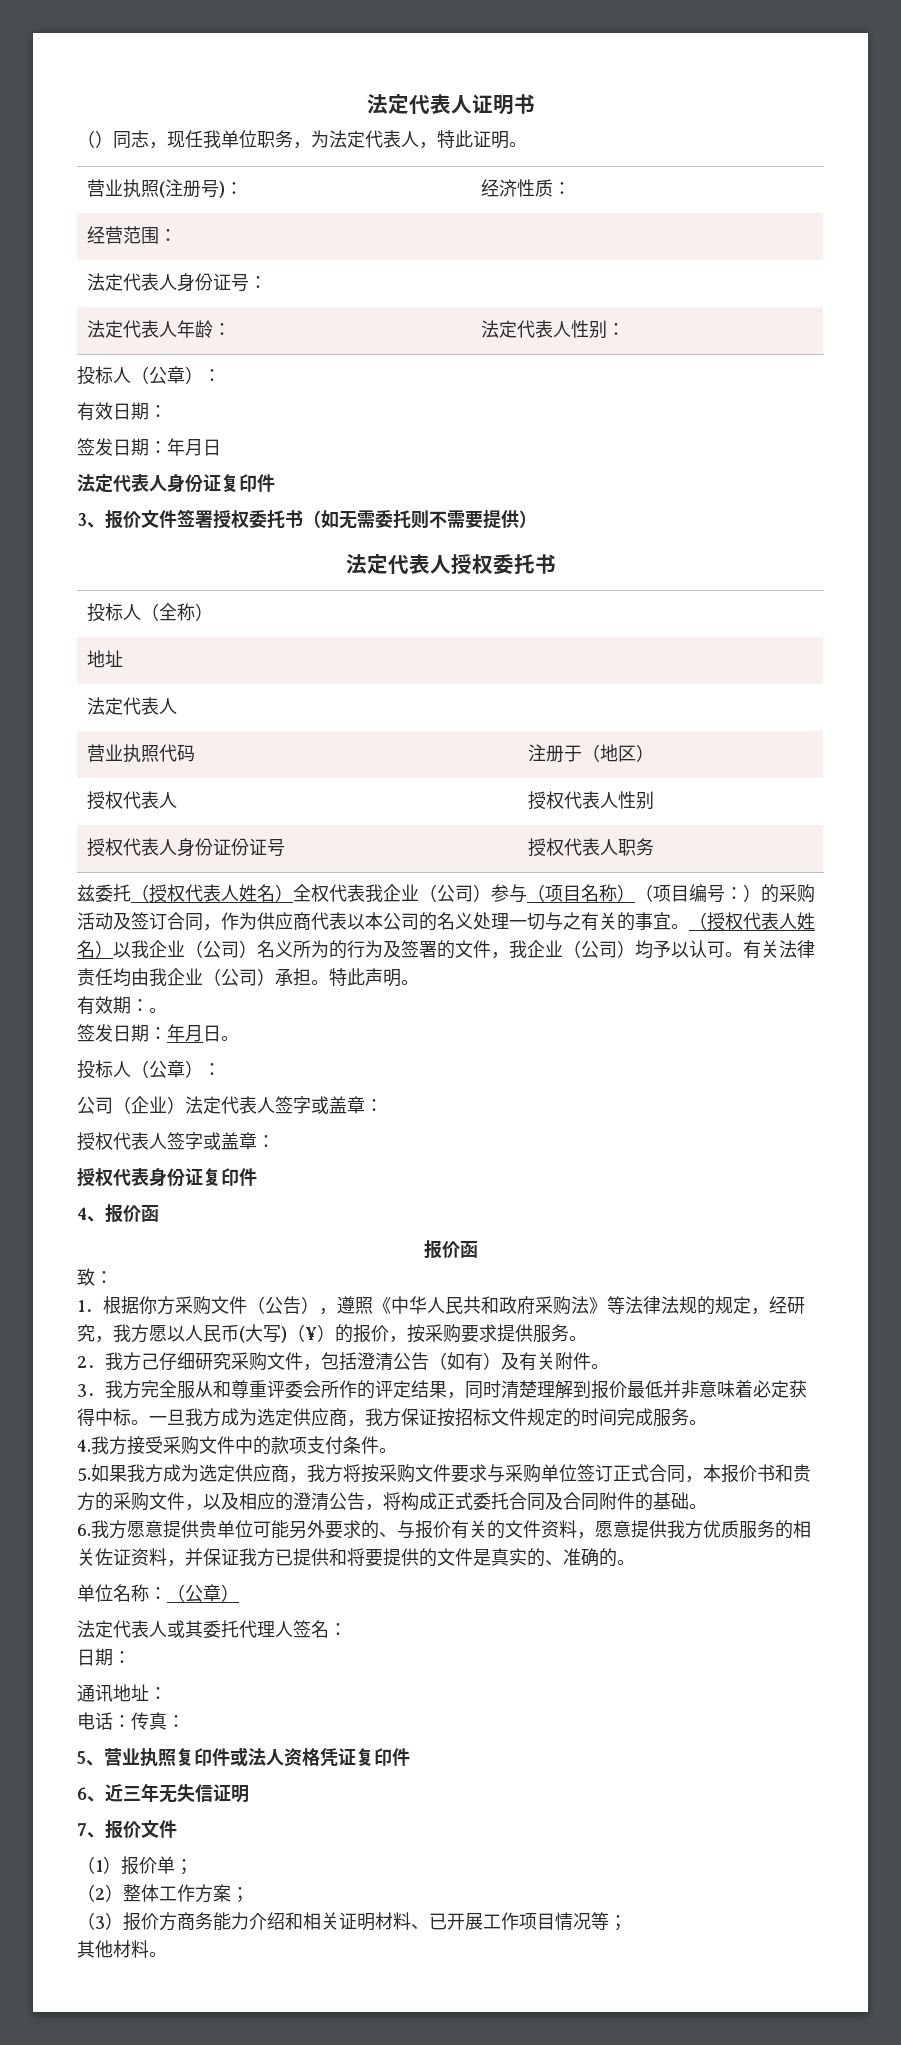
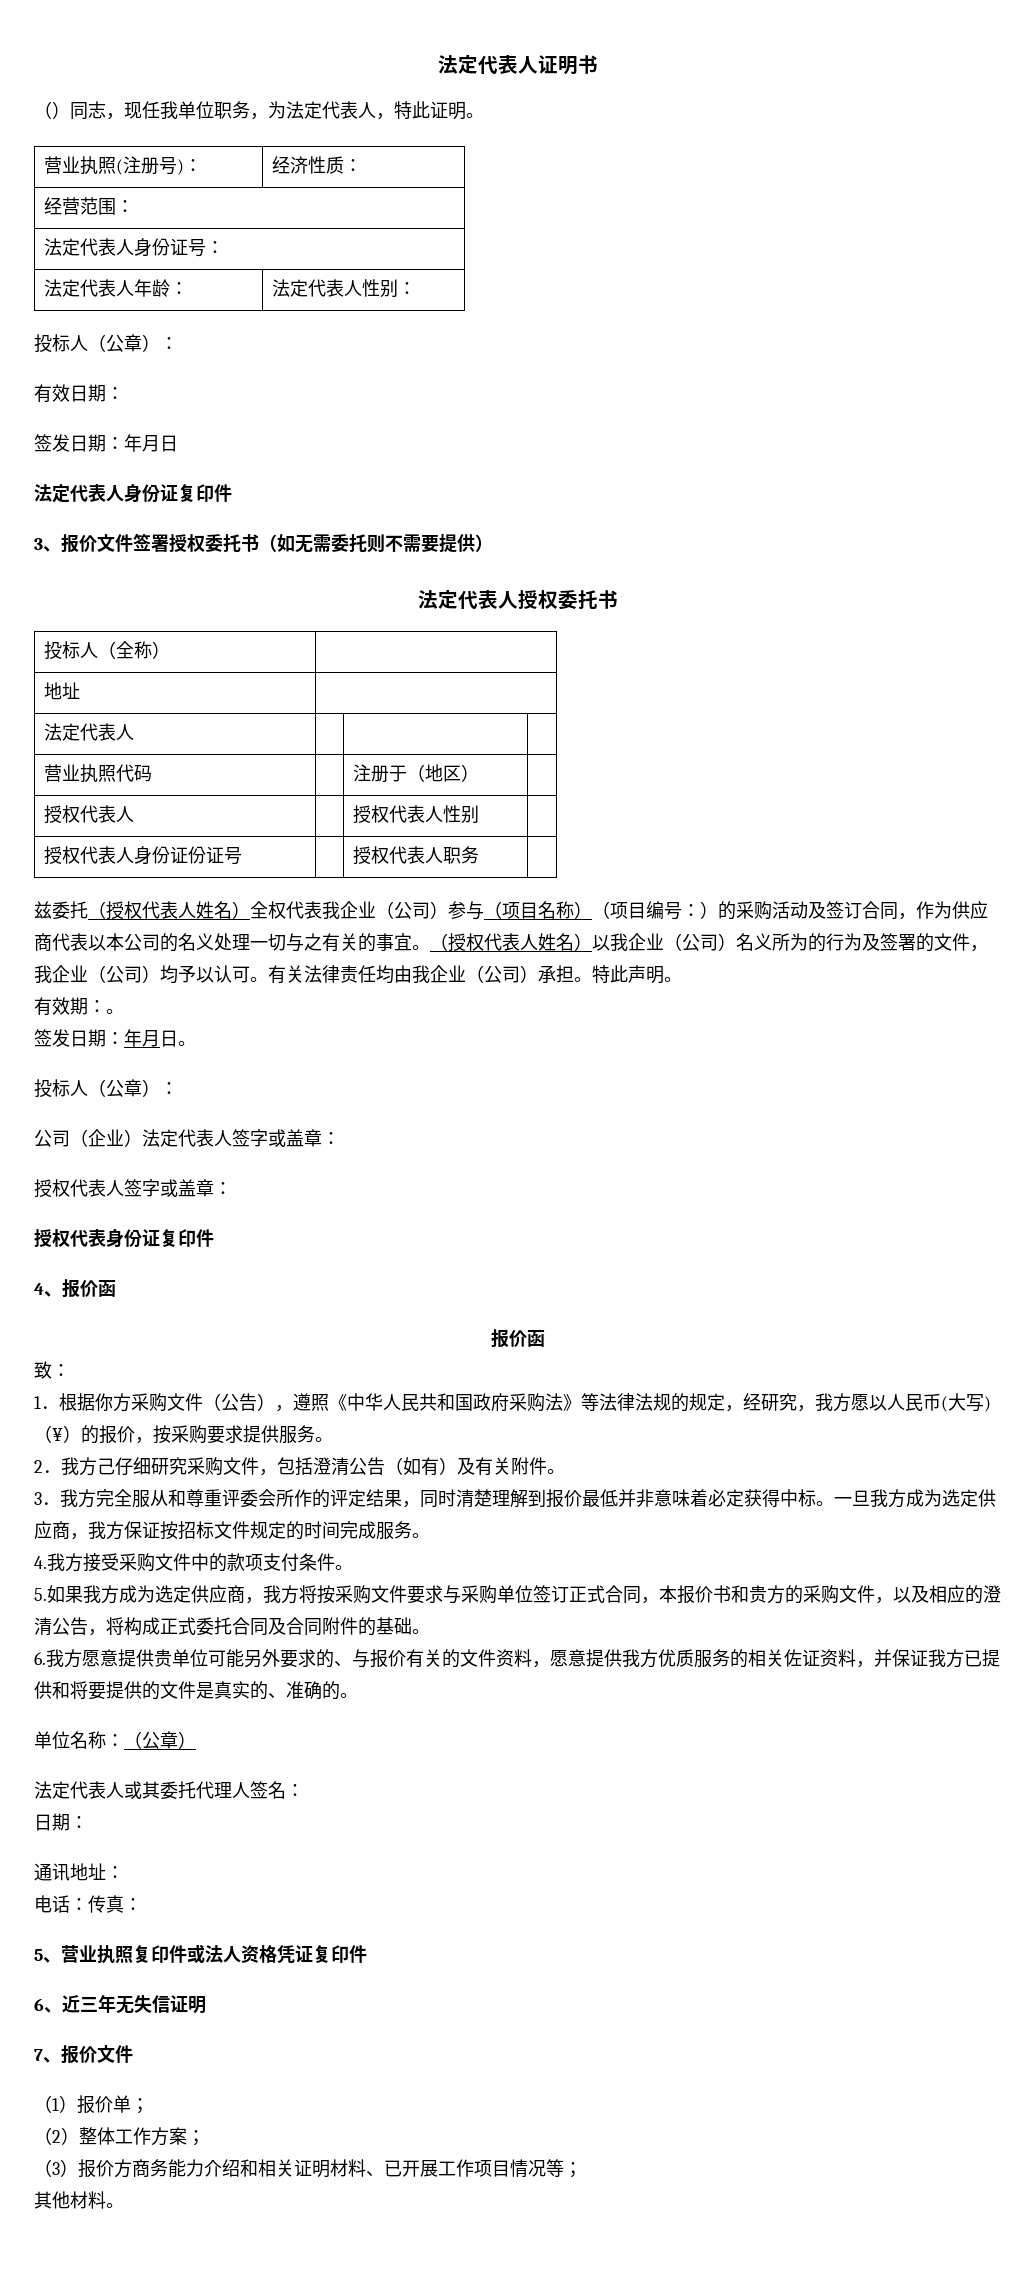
(499, 1305) none -> [455,1394,473,1411] 国

